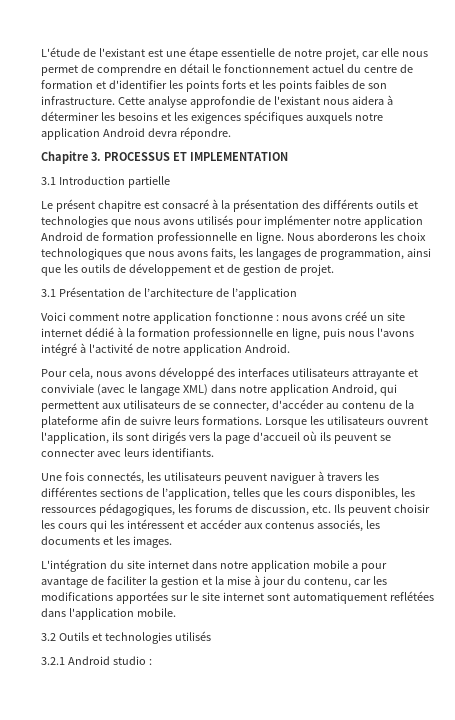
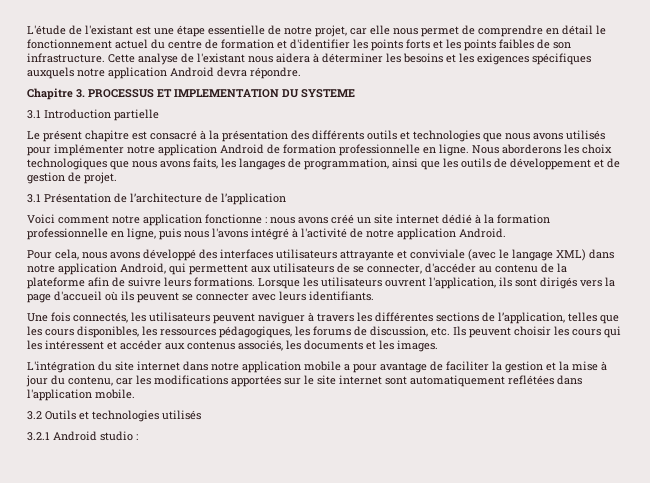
[189,96,255,108] approfondie -> (178, 59) none
(288, 156) none -> [282,89,355,98] DU SYSTEME

